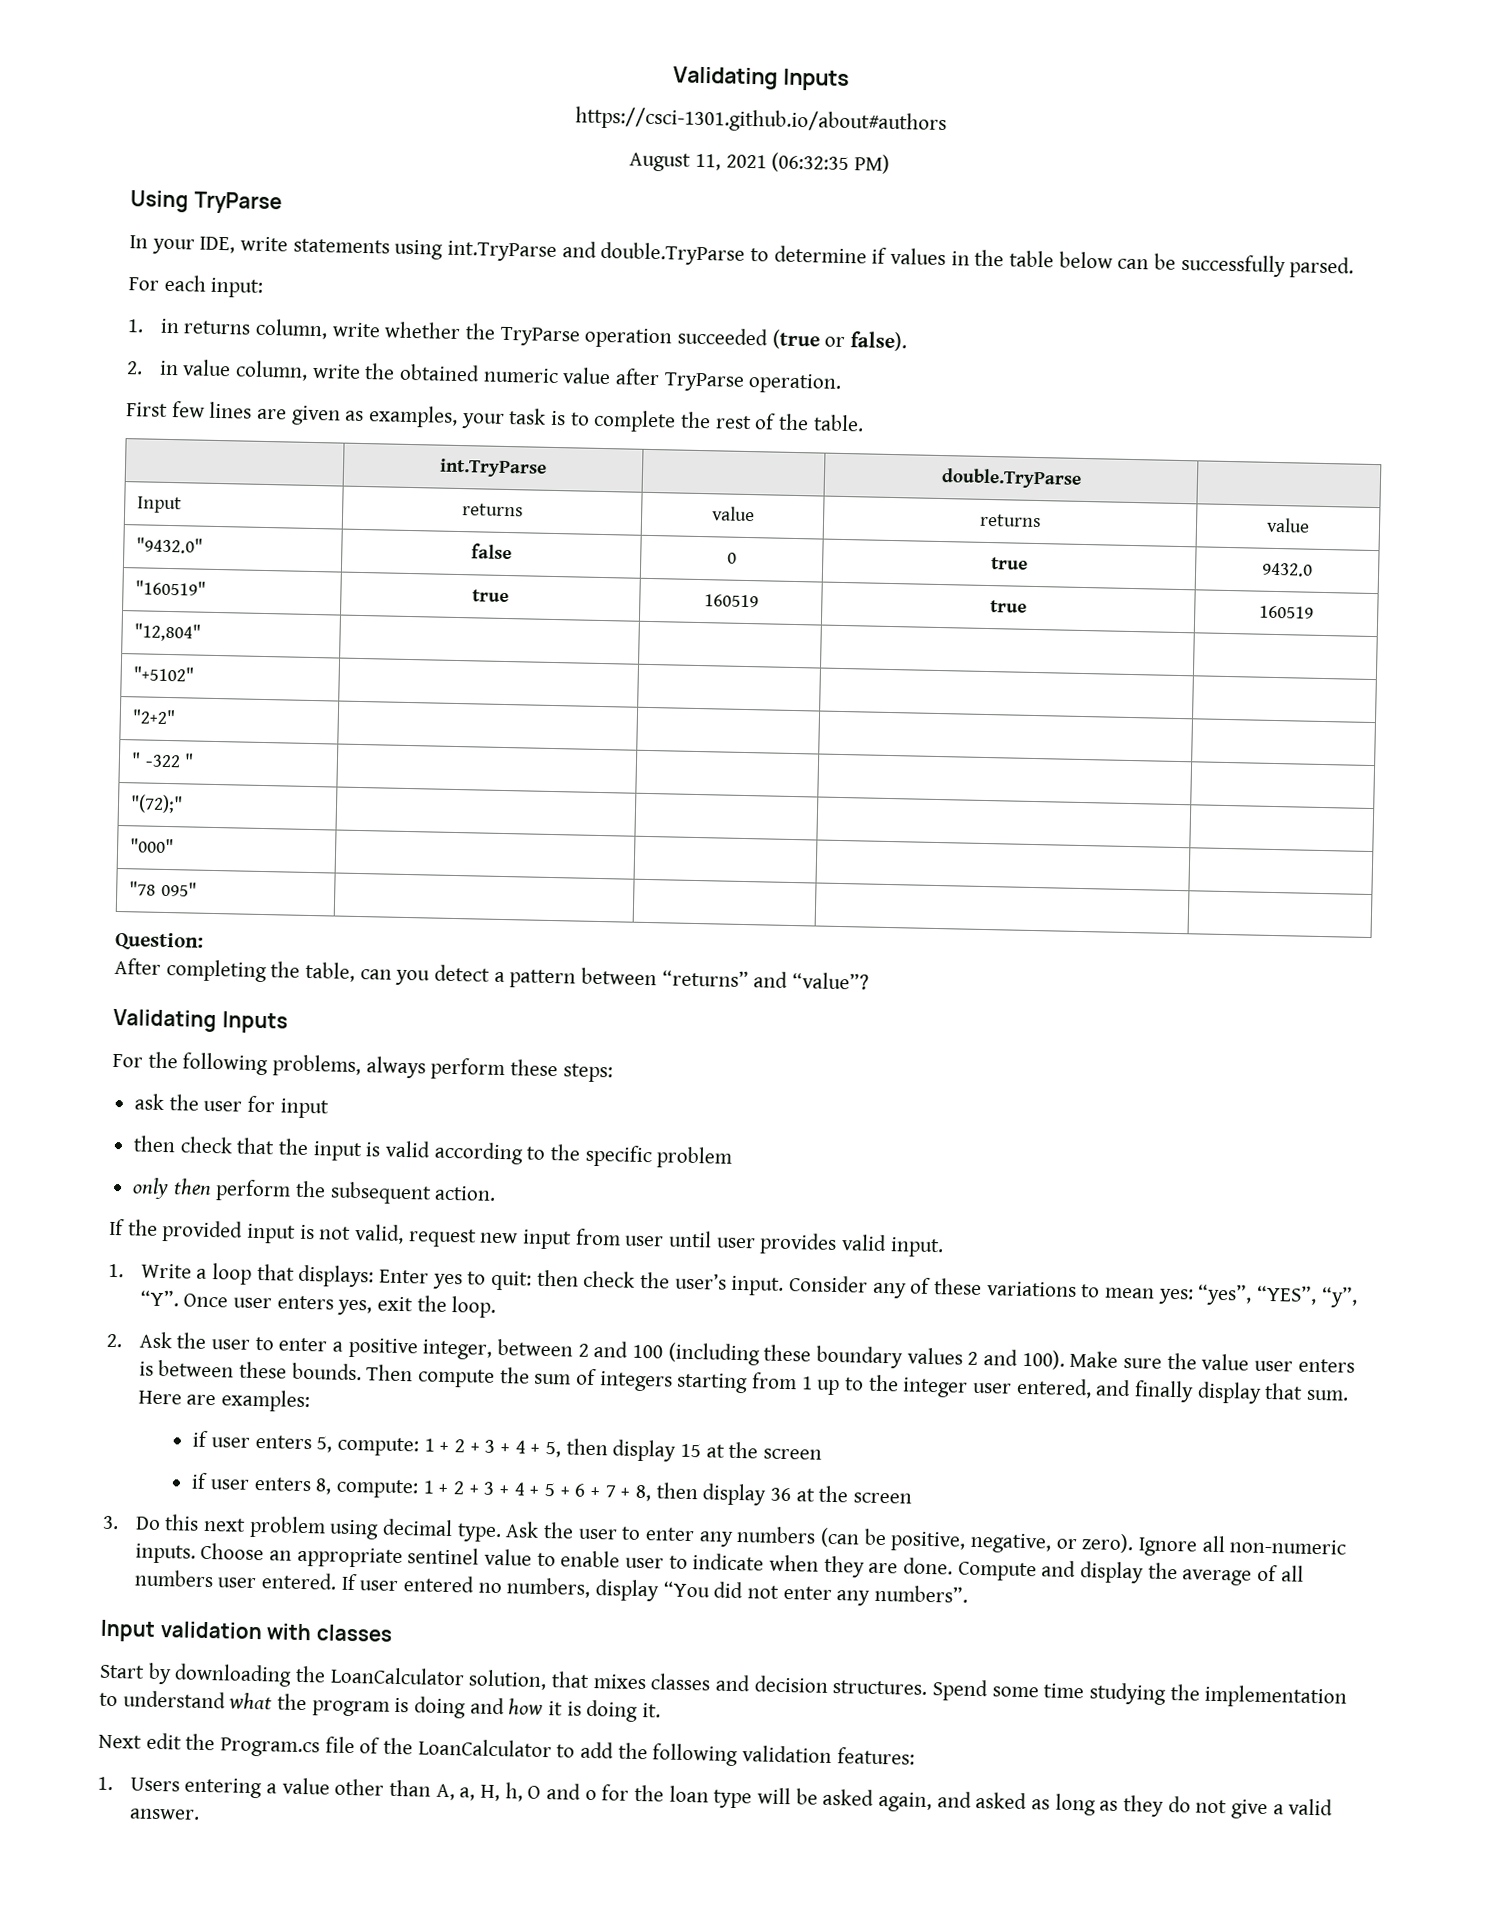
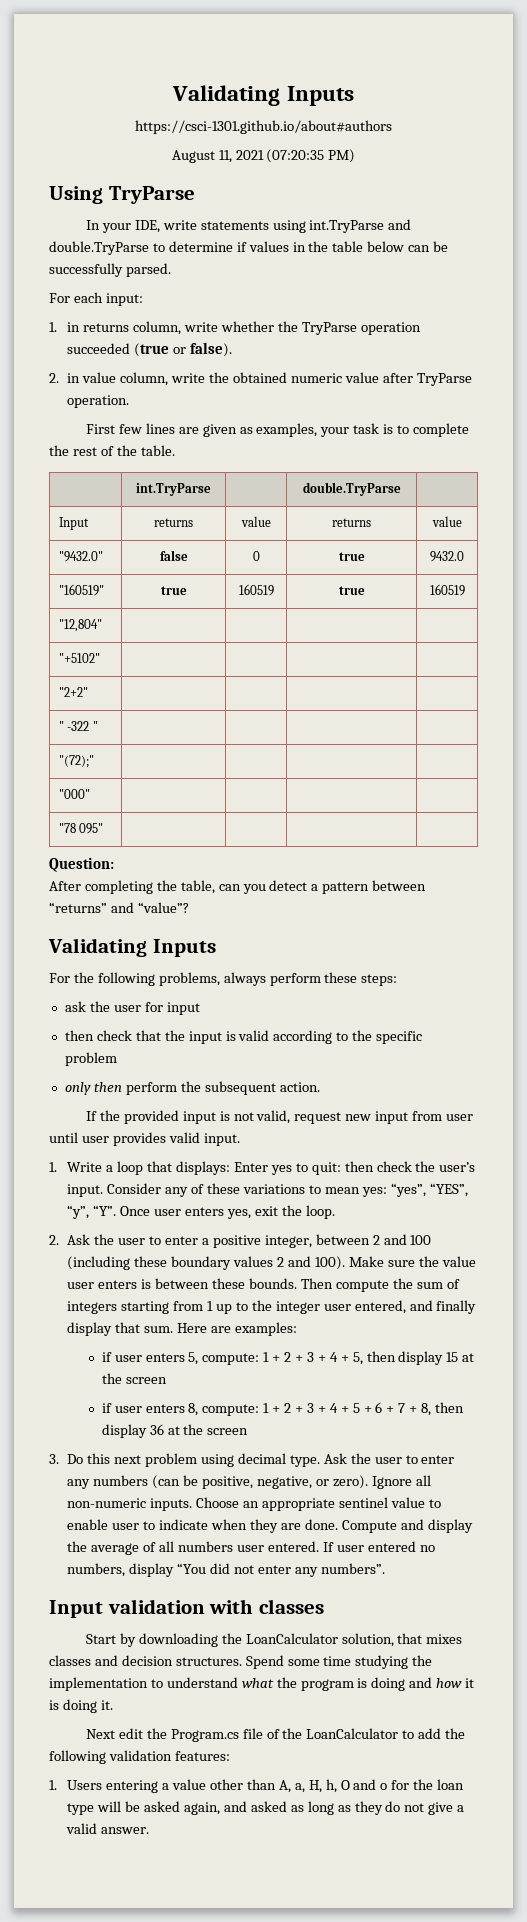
[771,152,850,174] (06:32:35 -> [266,149,325,163] (07:20:35

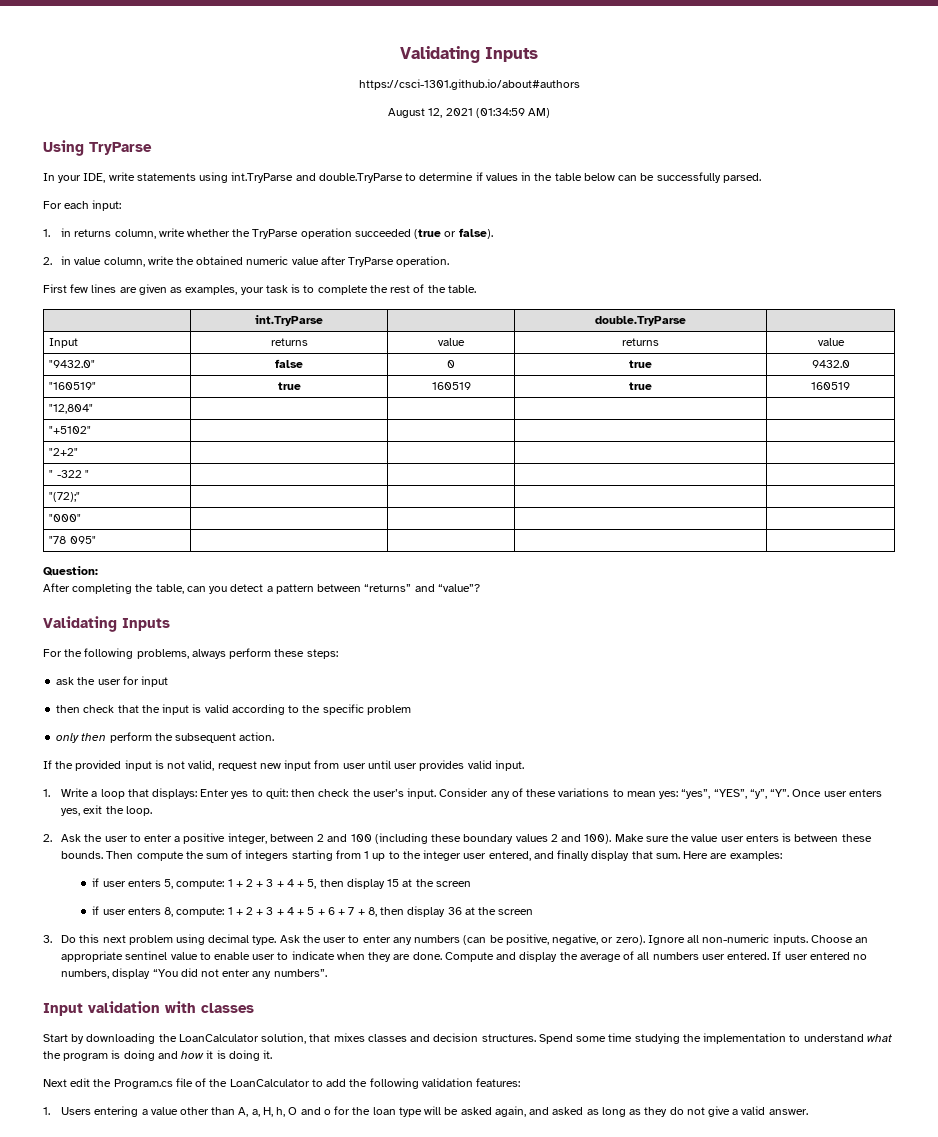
[218,149,356,163] 11, 2021 (07:20:35 PM) -> [428,108,550,118] 12, 2021 (01:34:59 AM)

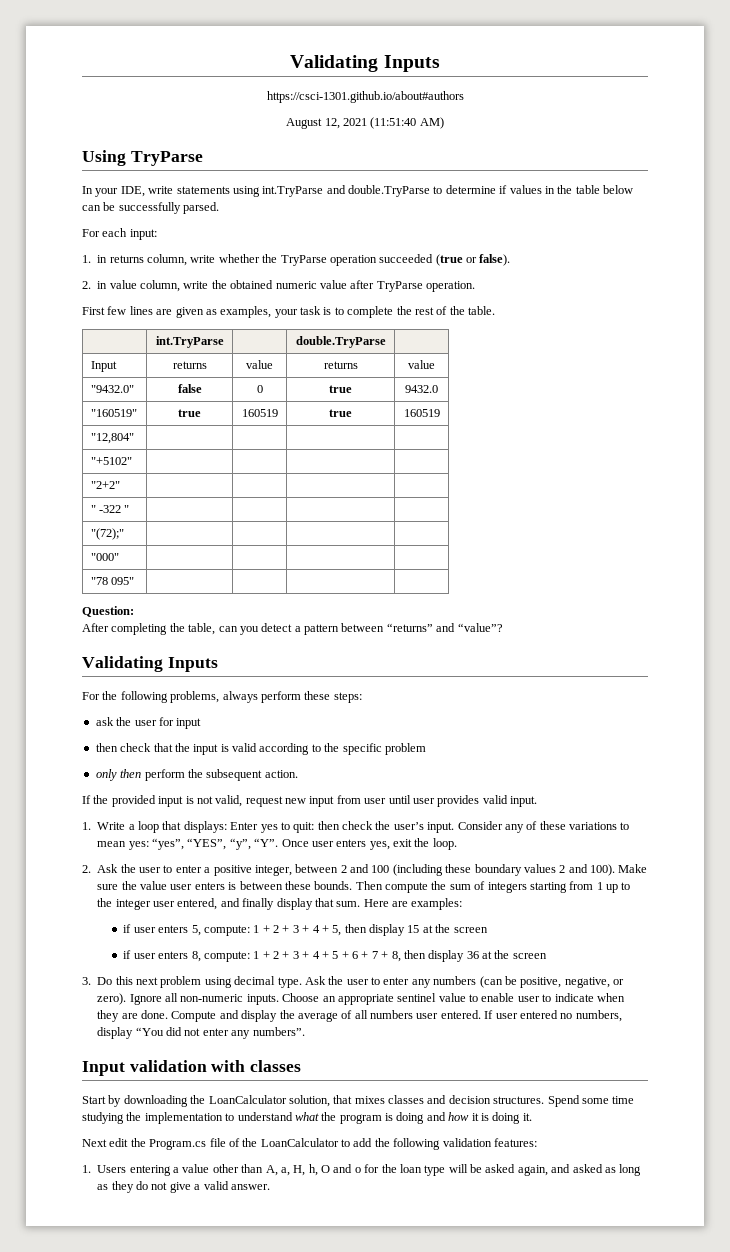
[475,108,525,118] (01:34:59 -> [370,117,417,129] (11:51:40

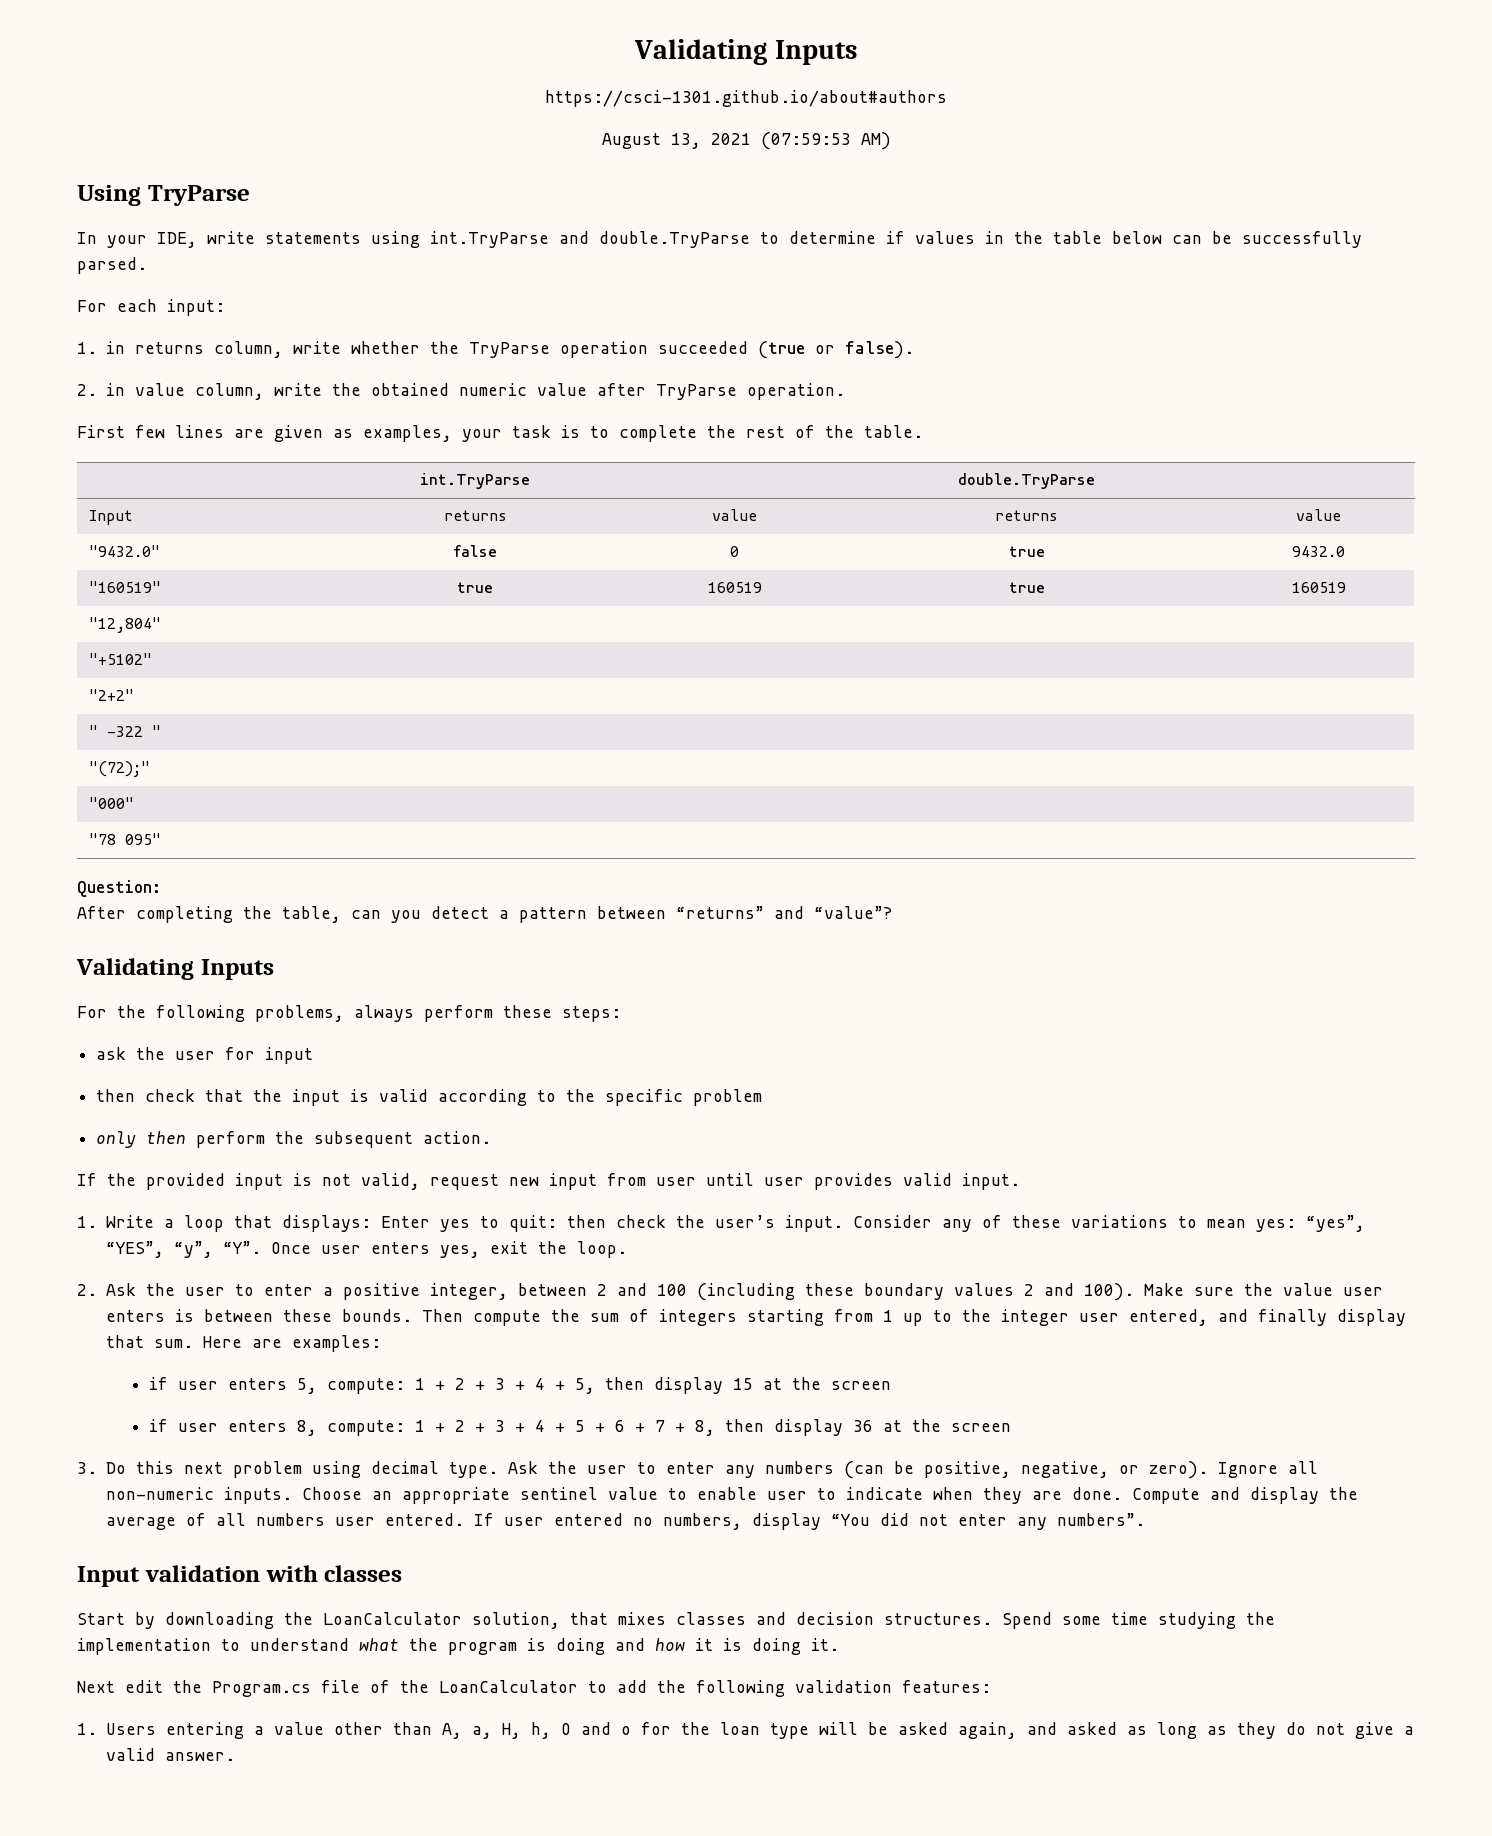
[324,117,417,129] 12, 2021 (11:51:40 -> [670,132,851,150] 13, 2021 (07:59:53

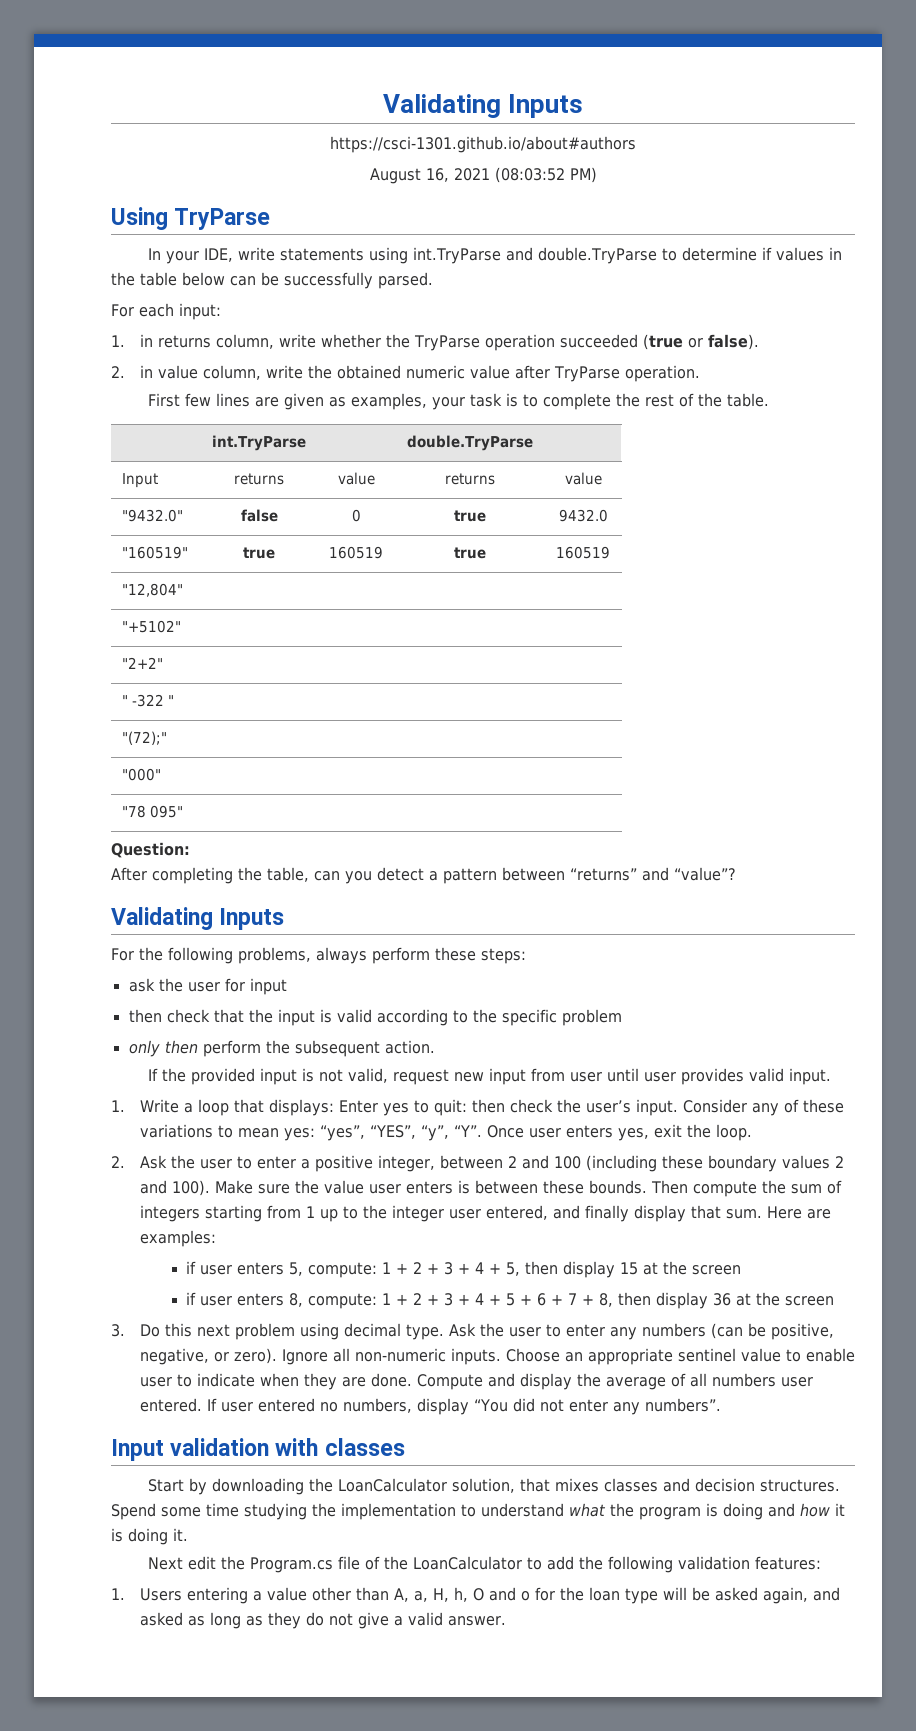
[670,132,891,150] 13, 2021 (07:59:53 AM) -> [425,167,597,183] 16, 2021 (08:03:52 PM)

